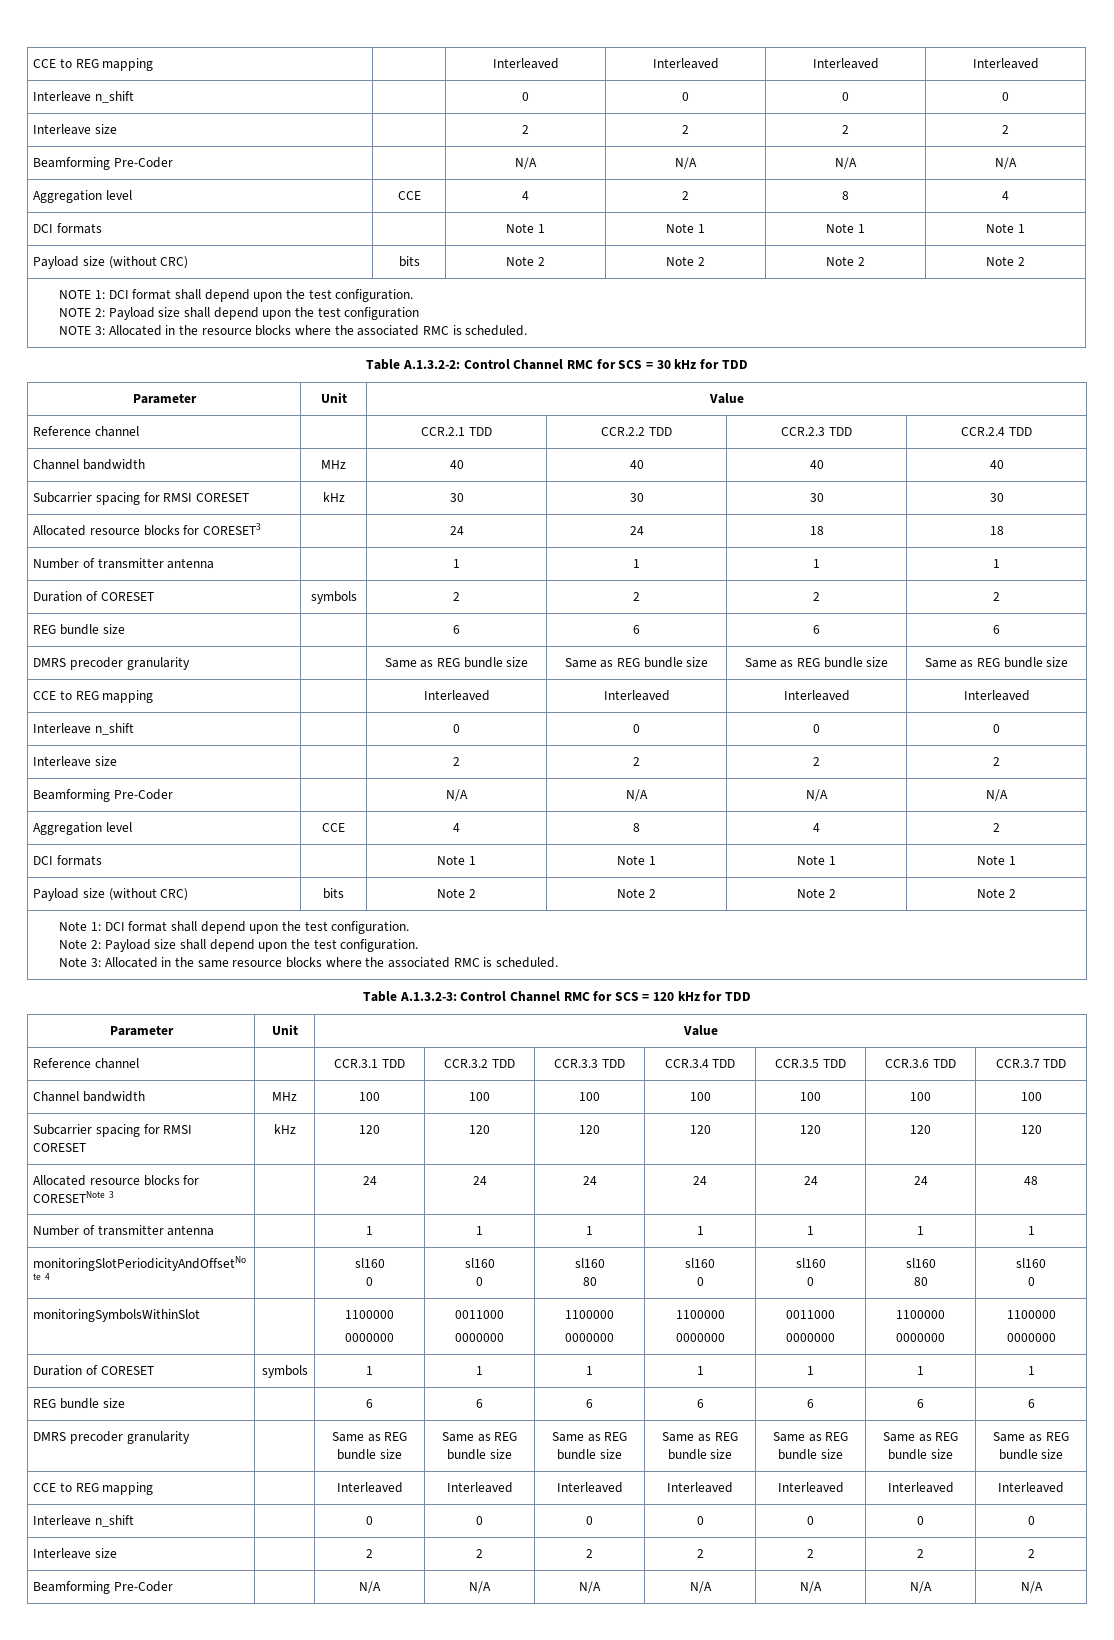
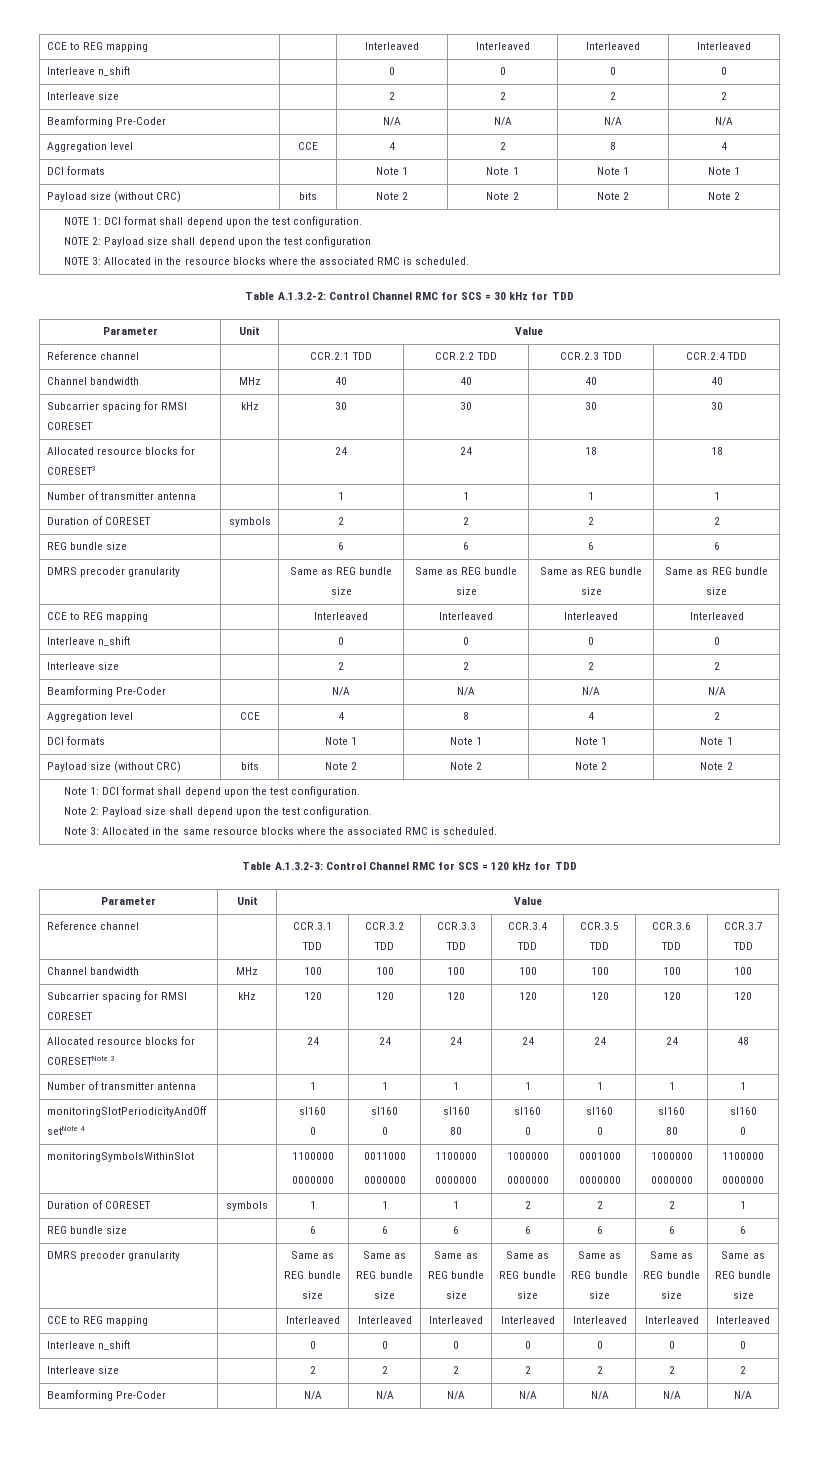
[675,1310,725,1319] [675,1333,725,1342] [786,1310,835,1319] [786,1333,835,1342] [896,1310,945,1319] 1100000 // 0000000 | 0011000 // 0000000 | 1100000 -> [506,1152,549,1160] [506,1176,549,1184] [578,1152,621,1160] [578,1176,621,1184] [650,1152,693,1160] 1000000 // 0000000 | 0001000 // 0000000 | 1000000
[696,1366,704,1375] [807,1366,814,1375] [917,1366,924,1375] 1 | 1 | 1 -> [524,1201,531,1209] [596,1201,603,1209] [668,1201,675,1209] 2 | 2 | 2

